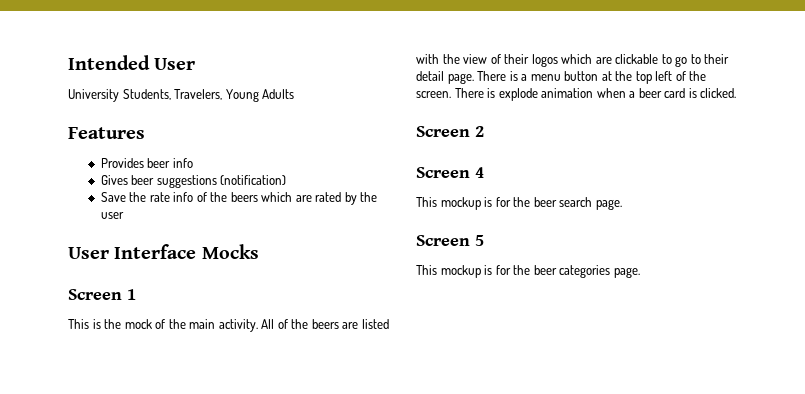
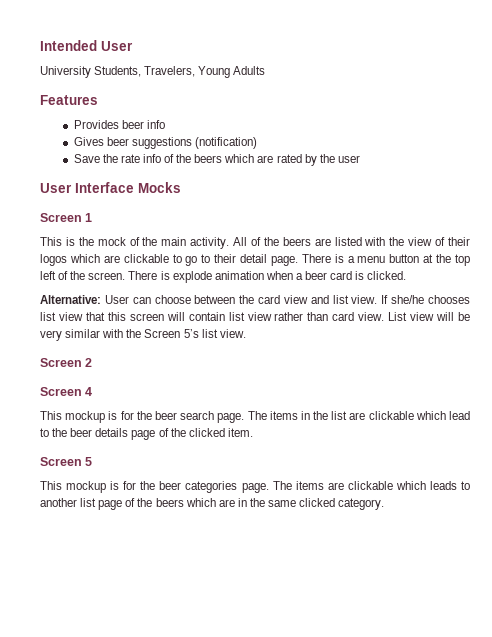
(737, 93) none -> [40,295,471,304] [40,312,470,321] [40,329,246,341] // Alternative: User can choose between the card view and list view. If she/he chooses list view that this screen will contain list view rather than card view. List view will be very similar with the Screen 5’s list view.
(622, 204) none -> [247,411,470,420] [40,428,253,440] The items in the list are clickable which lead to the beer details page of the clicked item.
(640, 272) none -> [272,481,470,490] [40,498,385,510] The items are clickable which leads to another list page of the beers which are in the same clicked category.

